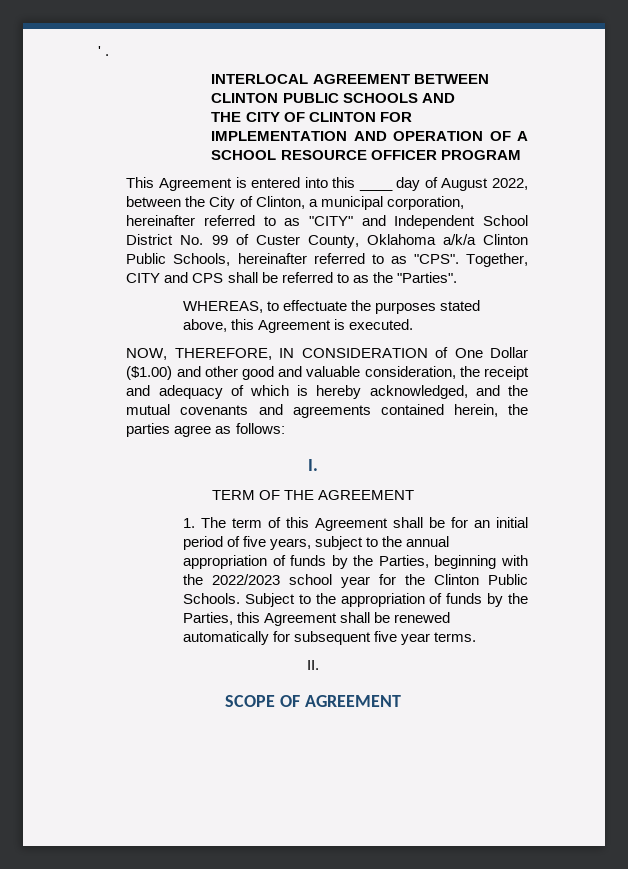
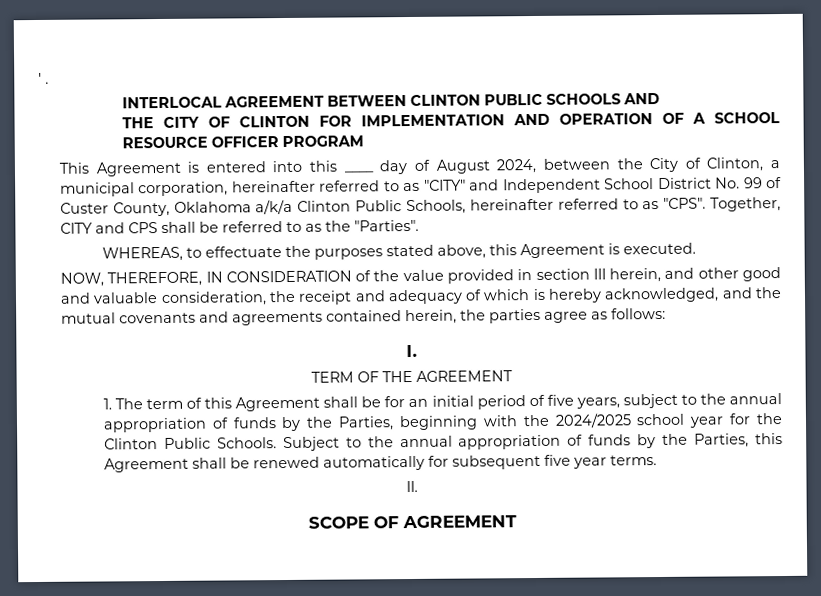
[491,178,528,190] 2022, -> [496,158,538,174] 2024,
[454,347,528,358] [126,366,173,380] One Dollar ($1.00) -> [373,267,662,284] the value provided in section III herein,
[212,574,281,585] 2022/2023 -> [554,413,632,428] 2024/2025
(336, 598) none -> [399,435,453,448] annual

